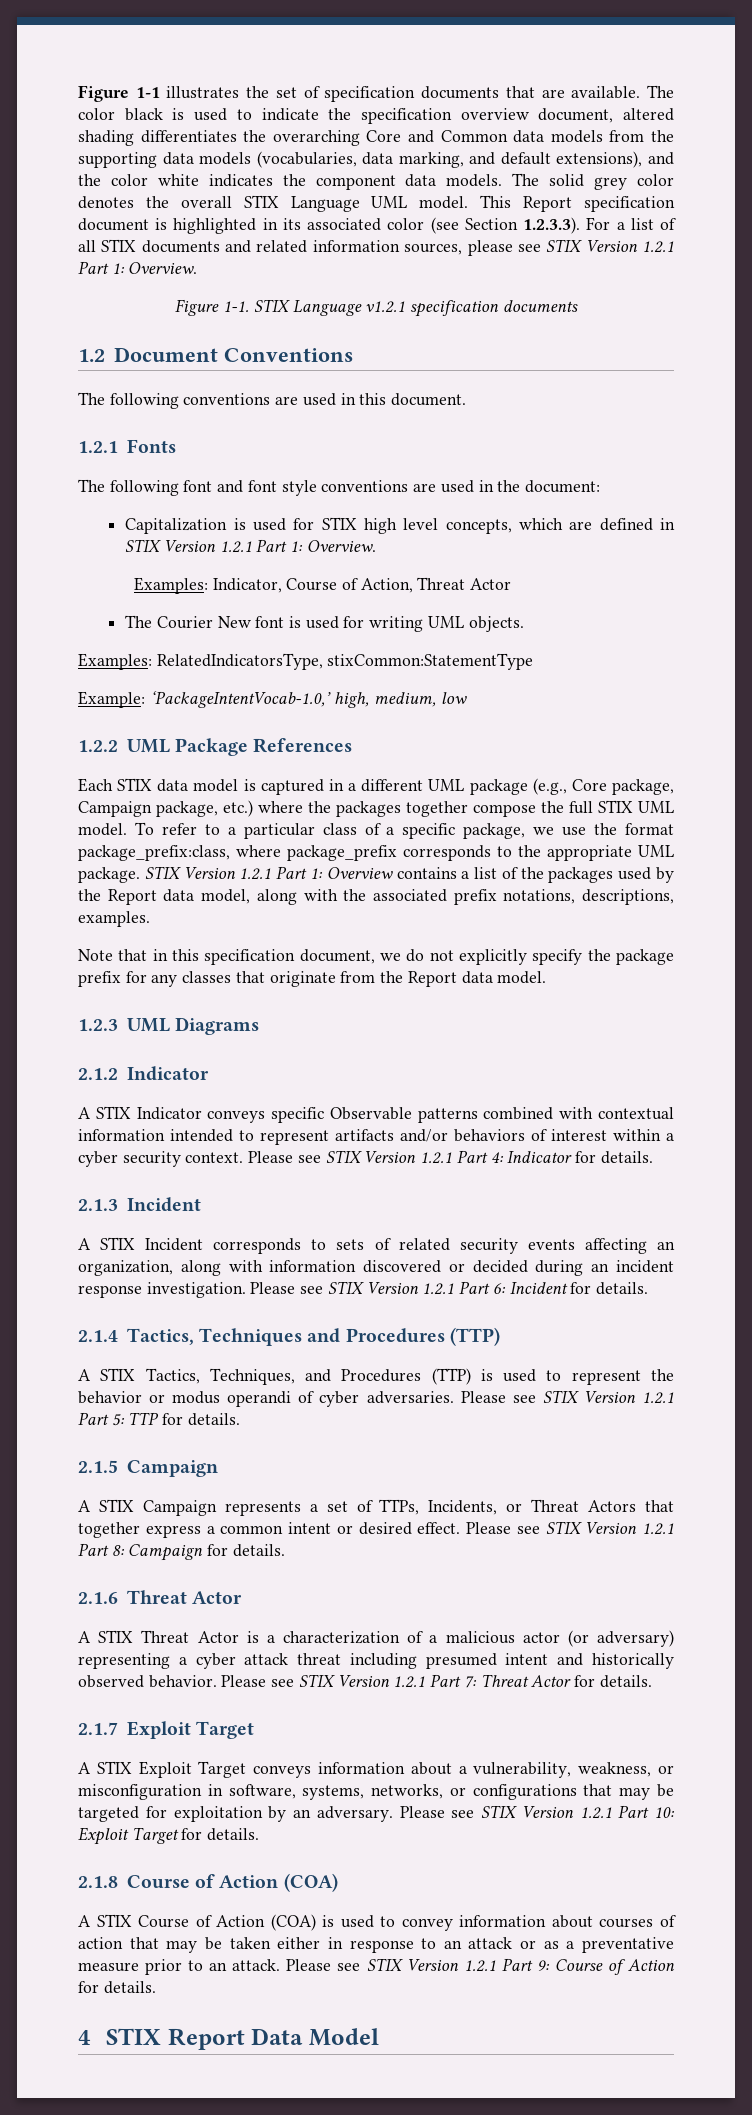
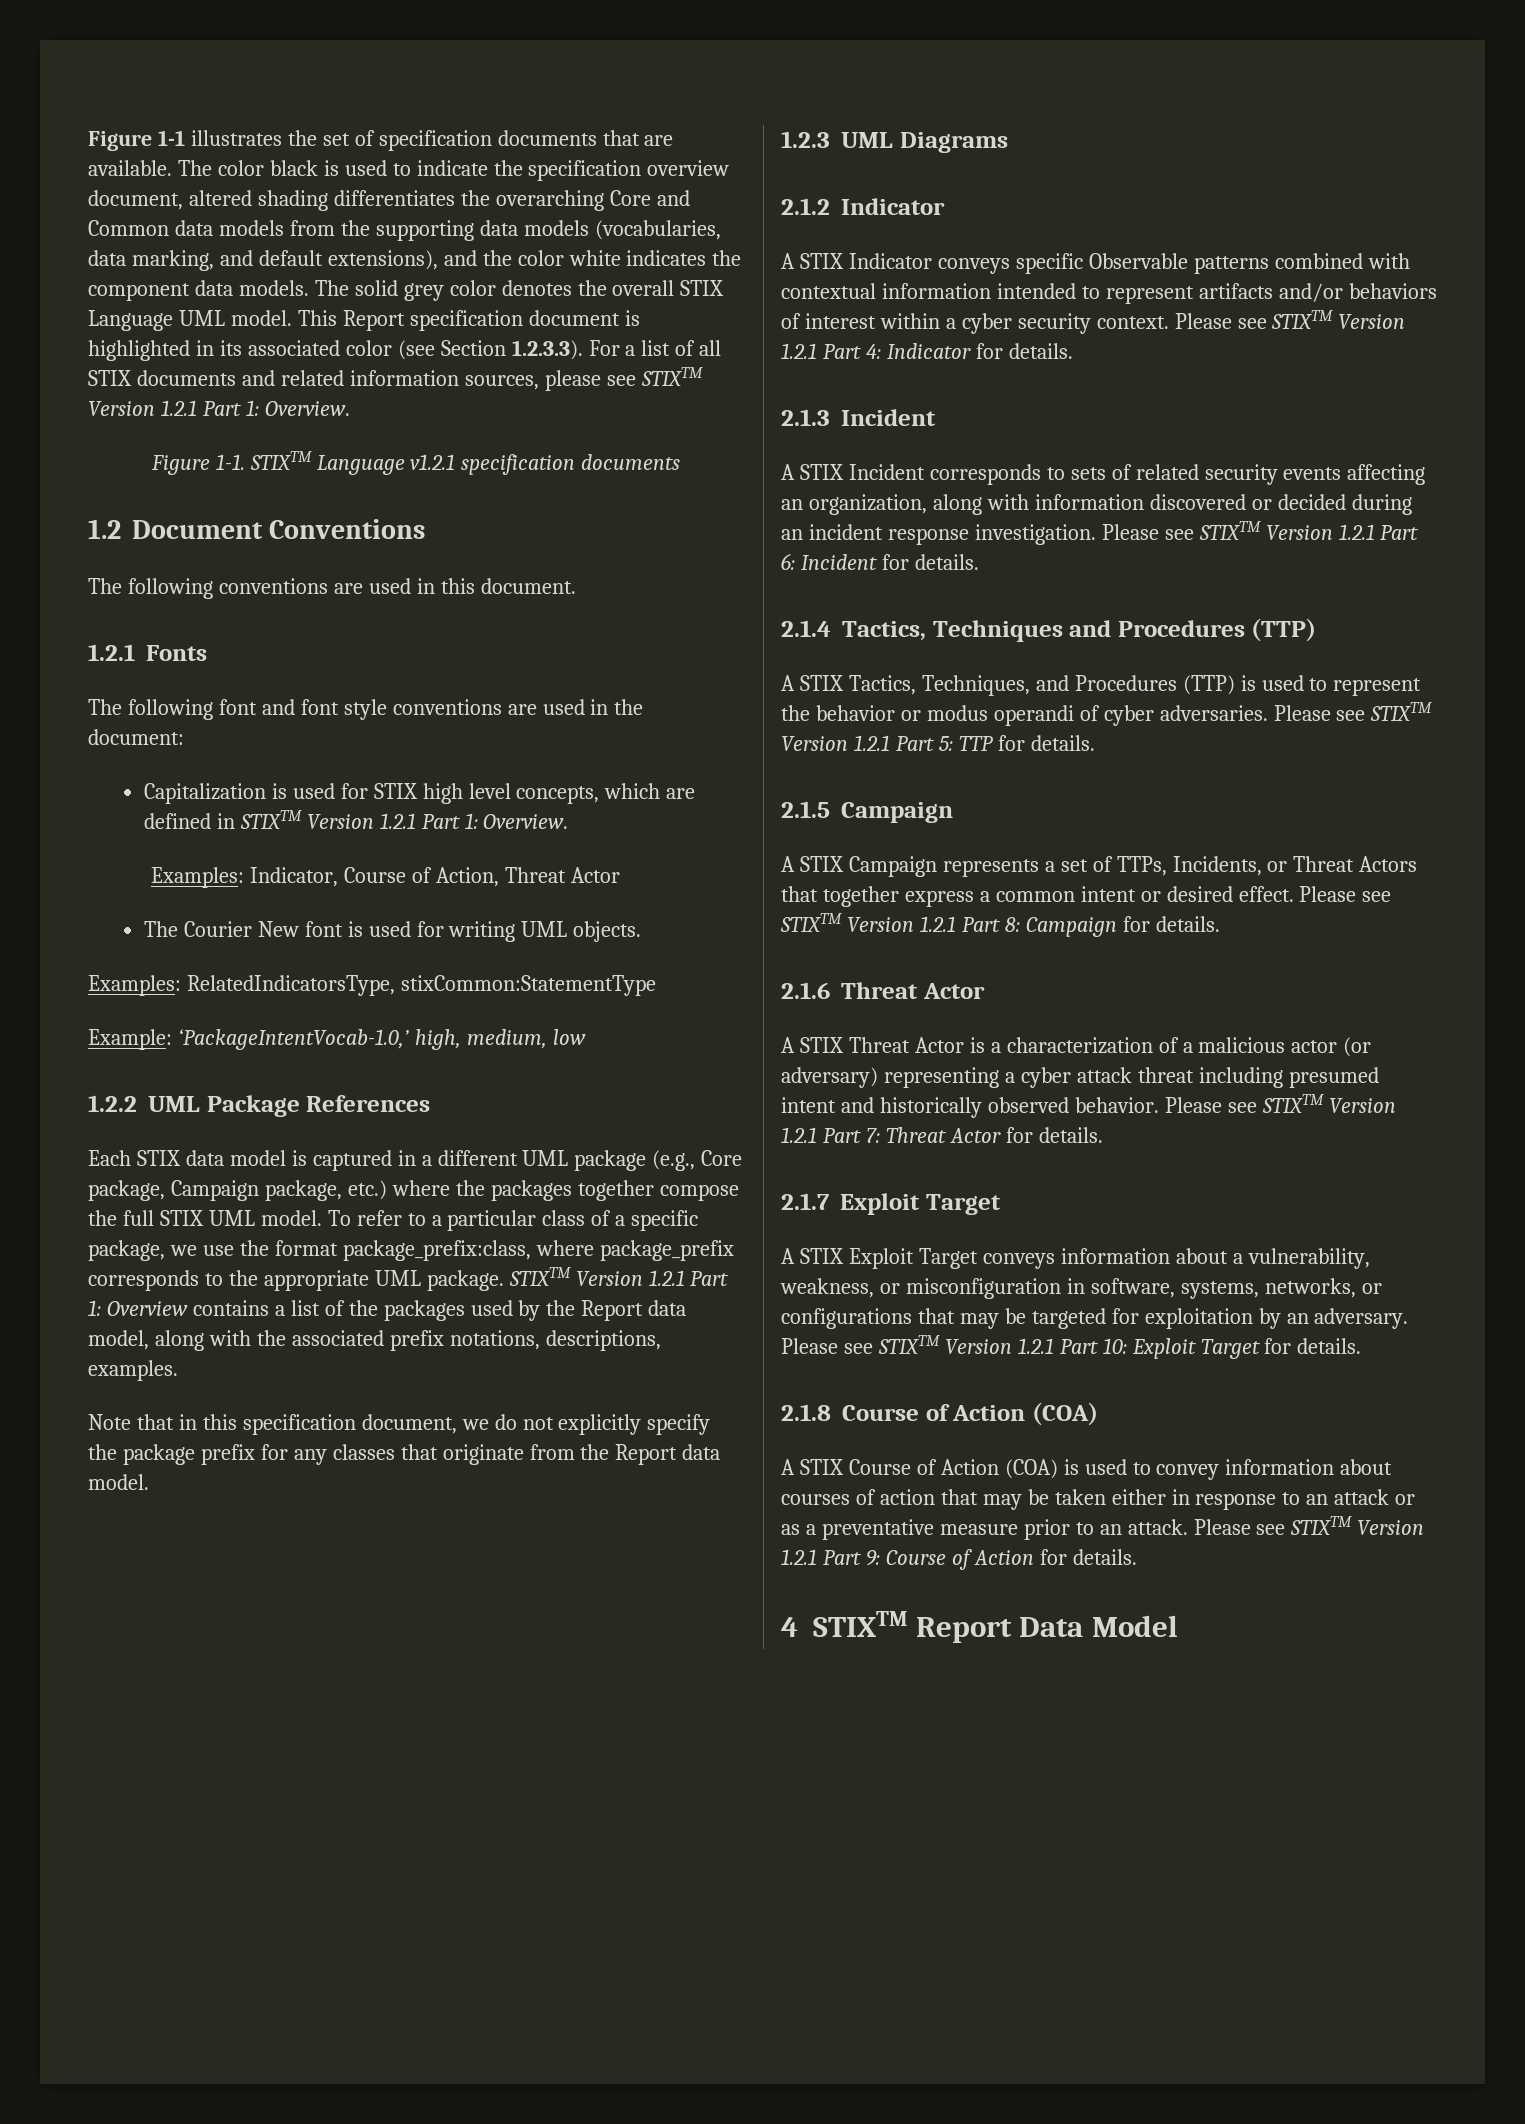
[546,239,583,252] STIX -> [640,367,703,386] STIXTM
[253,299,290,312] STIX -> [249,451,312,470] STIXTM
[125,539,162,552] STIX -> [239,810,302,829] STIXTM
[144,866,181,879] STIX -> [508,1267,571,1286] STIXTM
[325,1150,362,1163] STIX -> [1271,310,1334,329] STIXTM
[327,1281,364,1294] STIX -> [1198,521,1261,540] STIXTM
[542,1390,579,1403] STIX -> [1370,702,1433,721] STIXTM
[545,1521,582,1534] STIX -> [780,913,842,932] STIXTM
[298,1674,335,1687] STIX -> [1261,1094,1324,1113] STIXTM
[481,1805,517,1818] STIX -> [877,1335,940,1354] STIXTM
[366,1958,403,1971] STIX -> [1290,1516,1353,1535] STIXTM
[105,2028,161,2045] STIX -> [812,1611,908,1637] STIXTM

